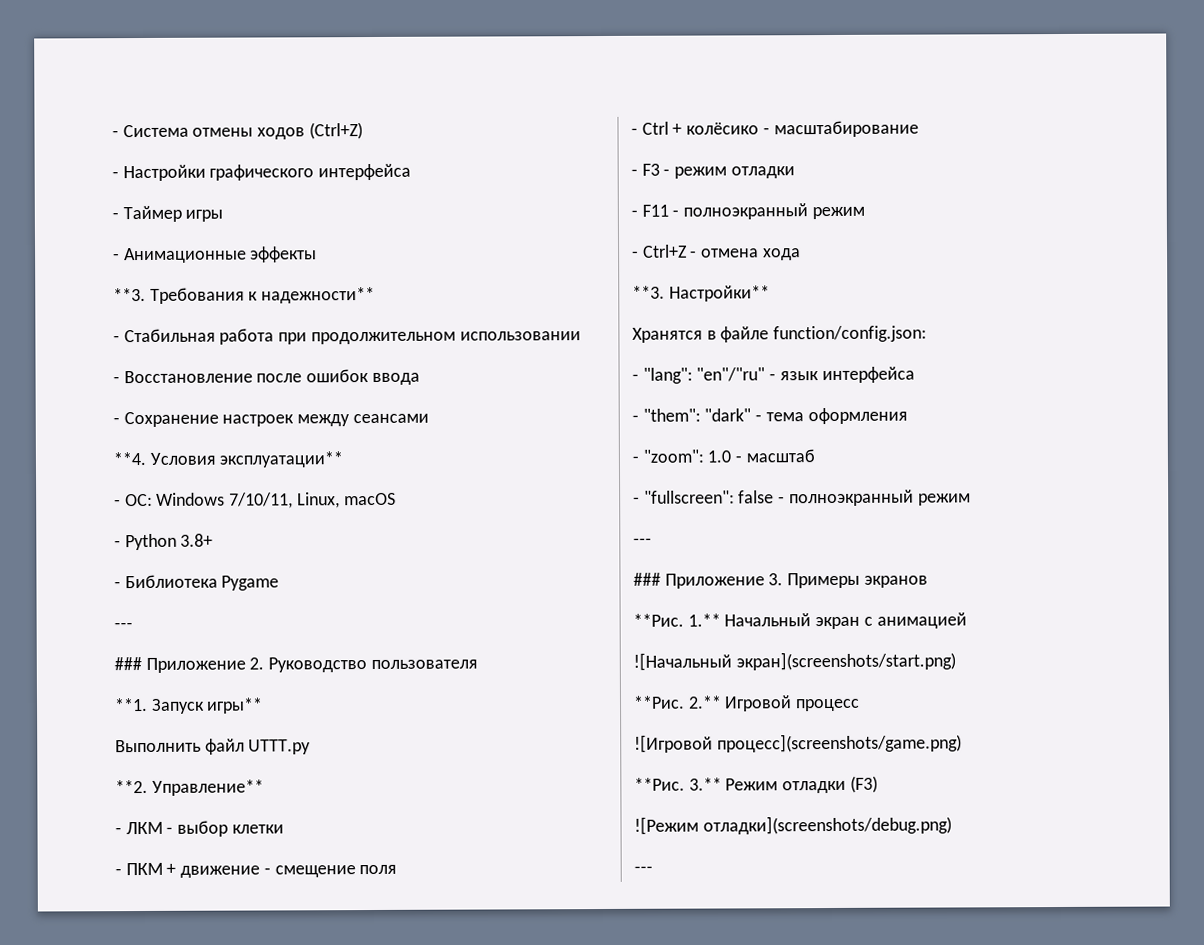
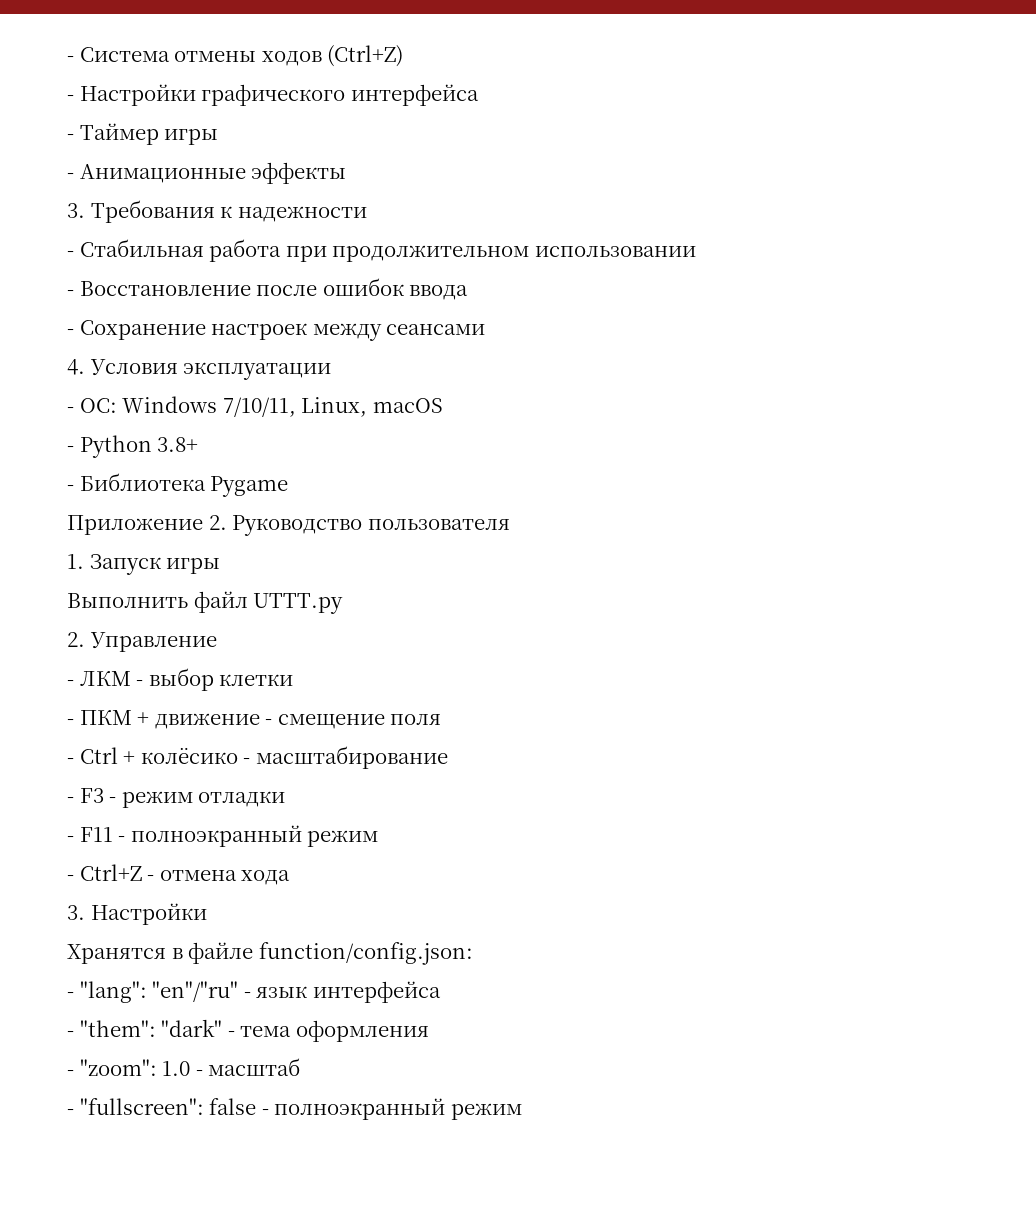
[113,287,146,302] **3. -> [67,203,85,218] 3.
[261,286,376,304] надежности** -> [237,206,367,222] надежности
[113,451,344,468] **4. Условия эксплуатации** -> [67,359,332,380] 4. Условия эксплуатации
[114,622,133,630] [114,657,142,671] --- // ### -> (289, 486) none
[114,697,264,714] **1. Запуск игры** -> [67,554,221,575] 1. Запуск игры
[115,779,264,796] **2. Управление** -> [67,632,217,652] 2. Управление
[632,285,770,302] **3. Настройки** -> [67,903,207,925] 3. Настройки
[633,537,652,545] [633,572,928,589] [633,612,967,630] [633,651,956,671] [633,695,861,712] [634,733,962,753] [634,775,878,794] [634,815,952,835] [634,865,653,873] // --- // ### Приложение 3. Примеры экранов // **Рис. 1.** Начальный экран с анимацией // ![Начальный экран](screenshots/start.png) // **Рис. 2.** Игровой процесс // ![Игровой процесс](screenshots/game.png) // **Рис. 3.** Режим отладки (F3) // ![Режим отладки](screenshots/debug.png) // --- -> (522, 1111) none

